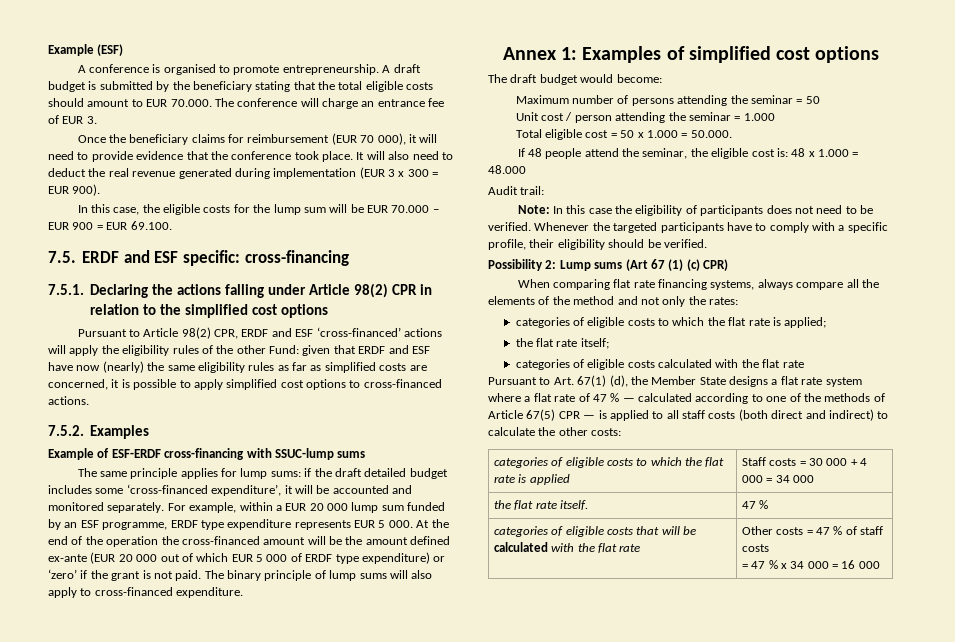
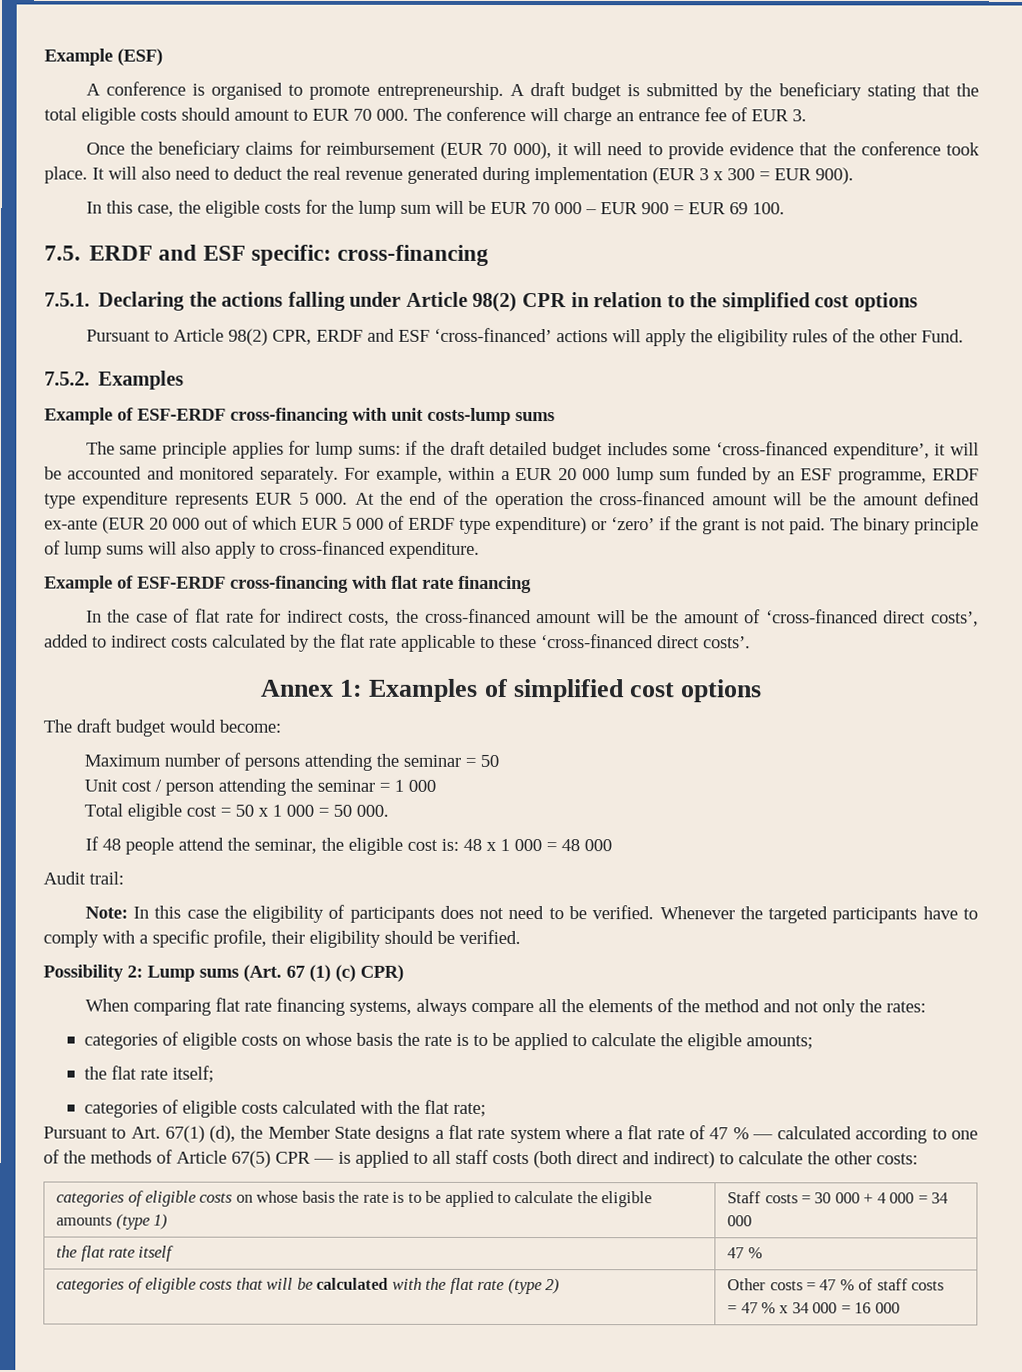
[170,99,212,107] 70.000. -> [353,108,409,121] 70 000.
[391,205,430,213] 70.000 -> [530,202,582,215] 70 000
[130,221,172,230] 69.100. -> [728,202,785,215] 69 100.
[269,345,430,356] [48,361,427,373] [48,379,442,390] [48,396,89,405] Fund: given that ERDF and ESF have now (nearly) the same eligibility rules as far as simplified costs are concerned, it is possible to apply simplified cost options to cross-financed actions. -> [920,329,964,343] Fund.
[274,448,334,460] SSUC-lump -> [391,407,511,425] unit costs-lump
(244, 592) none -> [44,575,532,594] [85,608,980,627] [44,633,751,652] // Example of ESF-ERDF cross-financing with flat rate financing // In the case of flat rate for indirect costs, the cross-financed amount will be the amount of ‘cross-financed direct costs’, added to indirect costs calculated by the flat rate applicable to these ‘cross-financed direct costs’.
[743,113,775,121] 1.000 -> [394,779,437,792] 1 000
[646,130,732,138] 1.000 = 50.000. -> [272,804,390,817] 1 000 = 50 000.
[818,149,859,157] [488,165,526,174] 1.000 = 48.000 -> [499,838,612,852] 1 000 = 48 000
[625,259,648,271] (Art -> [243,964,282,982] (Art.
[658,317,827,328] to which the flat rate is applied; -> [281,1032,813,1051] on whose basis the rate is to be applied to calculate the eligible amounts;
[782,360,804,368] rate -> [452,1102,486,1117] rate;
[636,457,725,467] [493,474,570,485] to which the flat rate is applied -> [235,1190,653,1208] [56,1213,169,1230] on whose basis the rate is to be applied to calculate the eligible amounts (type 1)
[559,500,588,510] itself. -> [138,1245,175,1262] itself
(641, 548) none -> [507,1277,561,1295] (type 2)

